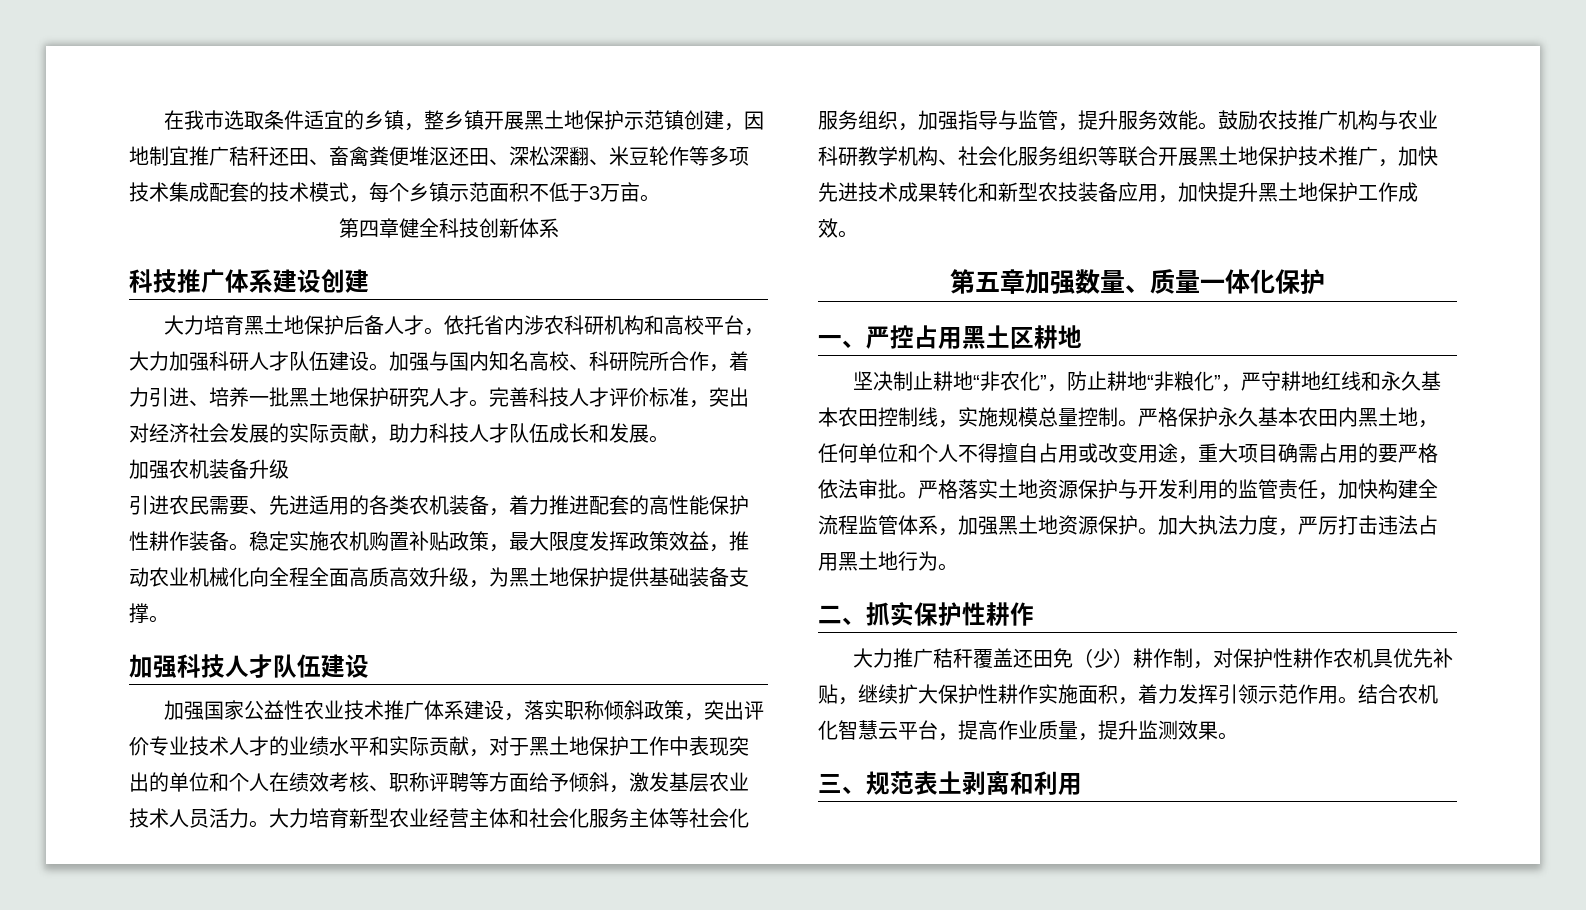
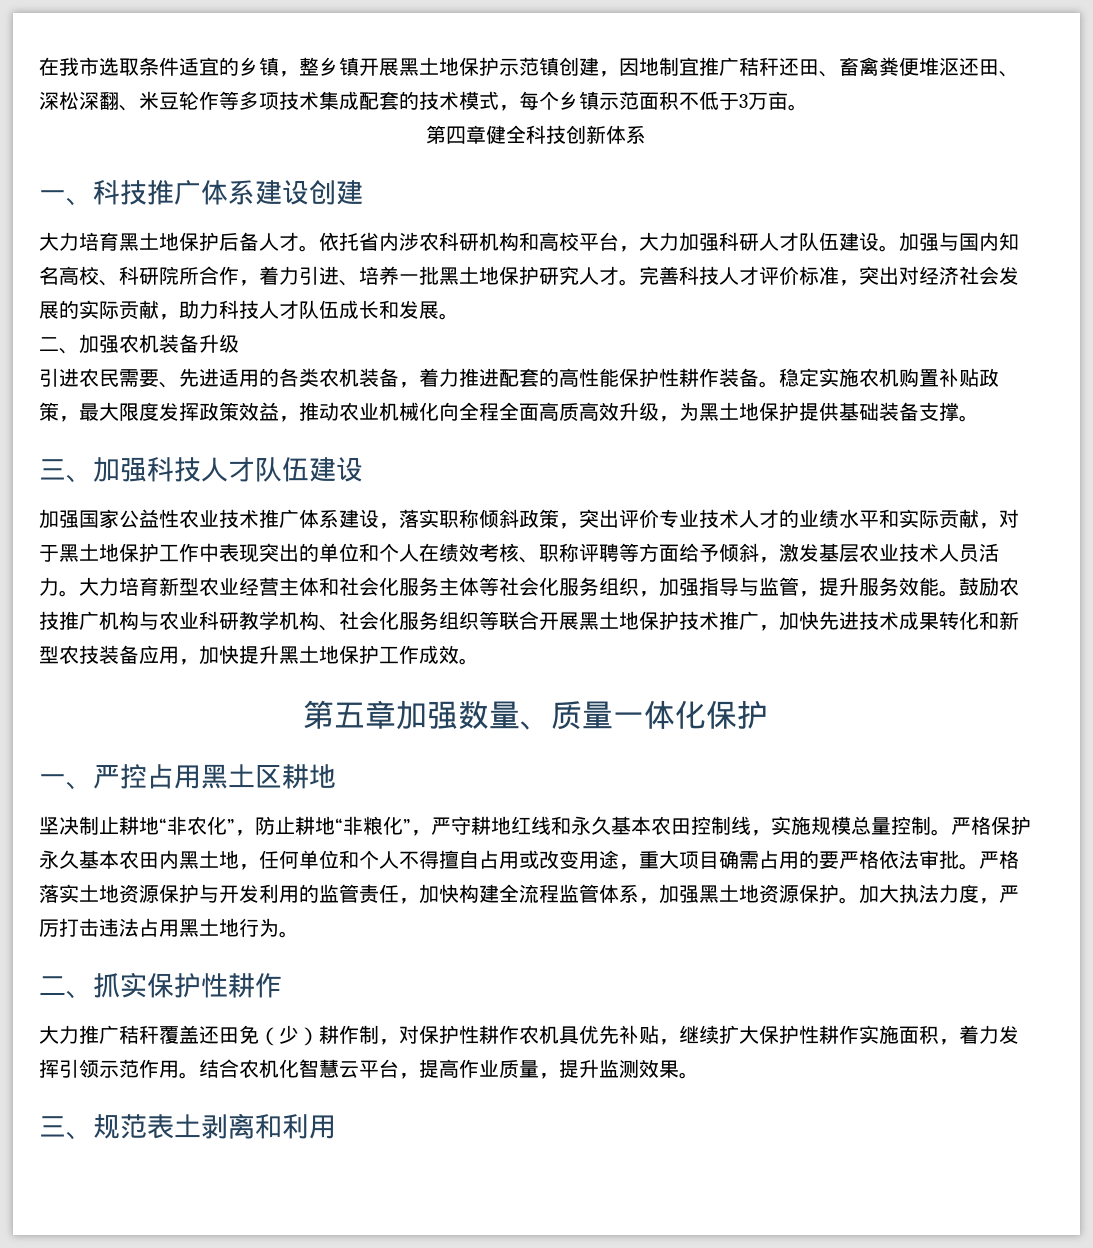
(559, 228) none -> [39,190,93,206] 一、
(669, 439) none -> [39,337,79,354] 二、
(169, 619) none -> [39,459,93,483] 三、

